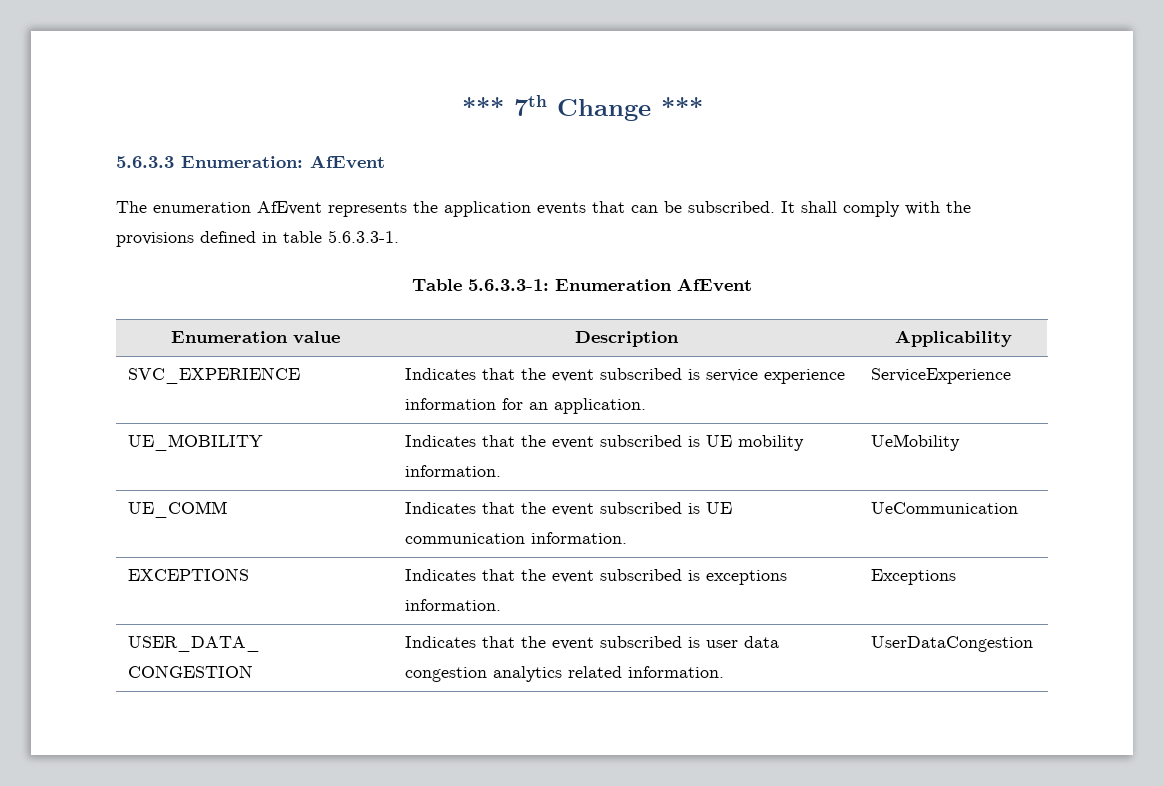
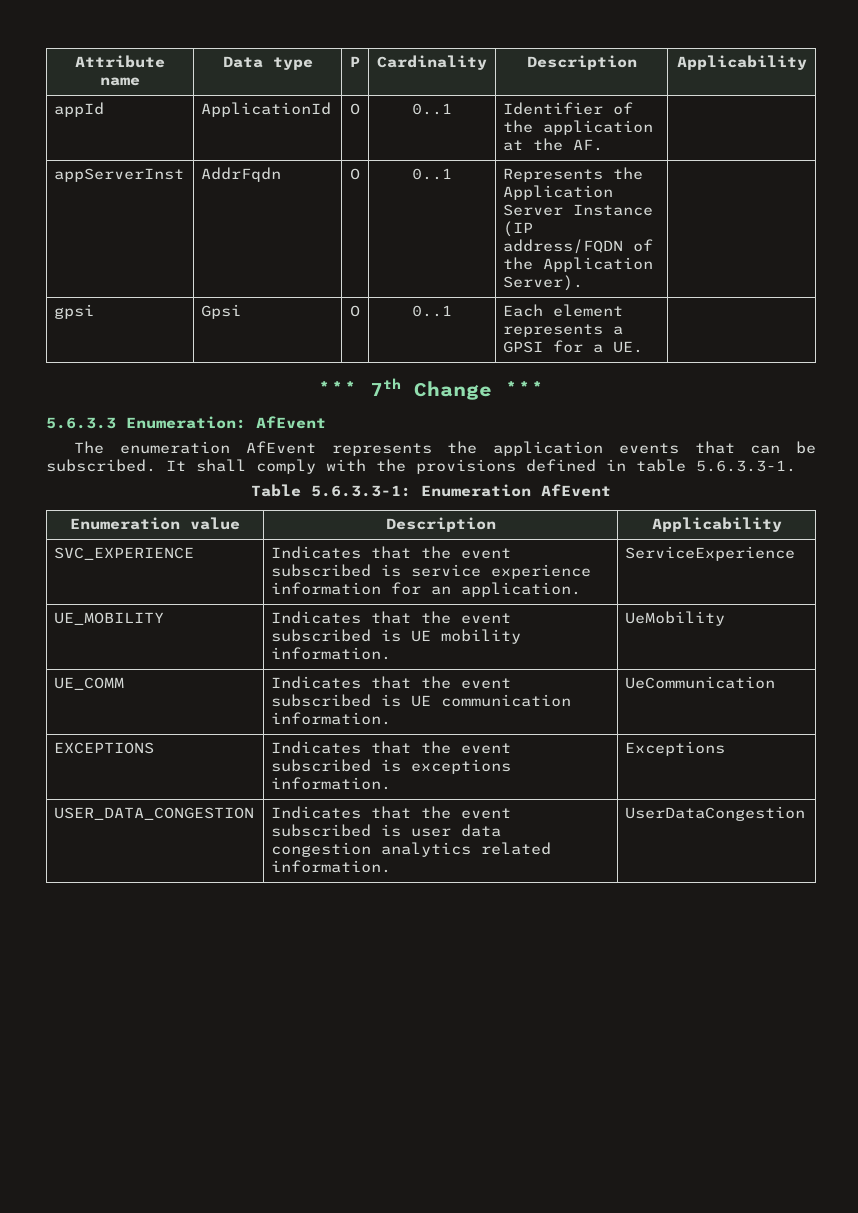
(461, 106) none -> [75,55,165,68] [100,77,140,86] [222,56,313,70] [350,56,360,67] [377,55,487,70] [526,55,637,70] [676,55,807,70] [54,102,105,117] [201,102,332,117] [350,103,360,115] [412,103,452,115] [503,102,634,115] [503,120,654,135] [503,138,604,151] [54,168,185,182] [201,167,282,182] [350,168,360,180] [412,168,452,180] [503,167,644,182] [503,185,614,200] [503,204,654,216] [503,221,534,237] [503,239,654,254] [503,257,654,272] [503,275,584,291] [54,304,95,319] [201,304,242,319] [350,305,360,317] [412,305,452,317] [503,304,624,317] [503,324,624,337] [503,340,644,353] Attribute name | Data type | P | Cardinality | Description | Applicability // appId | ApplicationId | O | 0..1 | Identifier of the application at the AF. | // appServerInst | AddrFqdn | O | 0..1 | Represents the Application Server Instance (IP address/FQDN of the Application Server). | // gpsi | Gpsi | O | 0..1 | Each element represents a GPSI for a UE. | //

